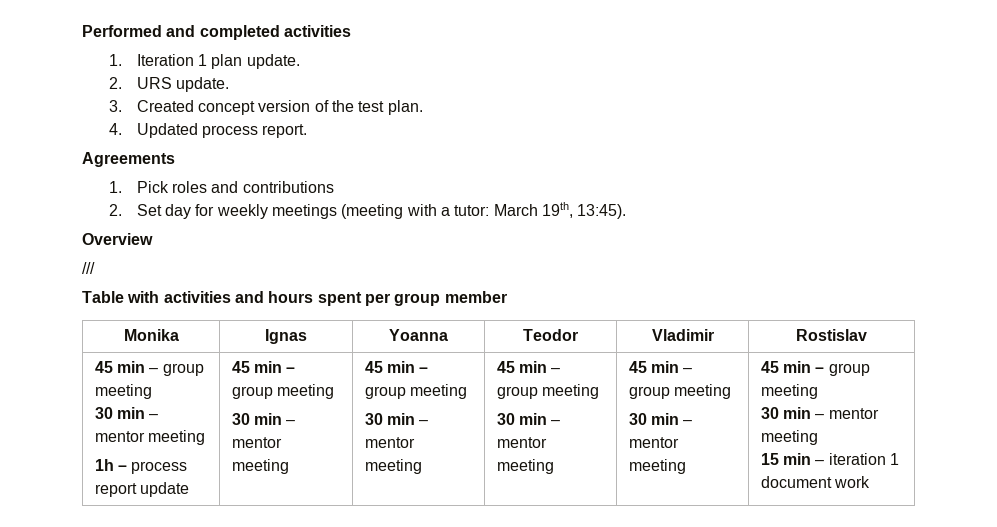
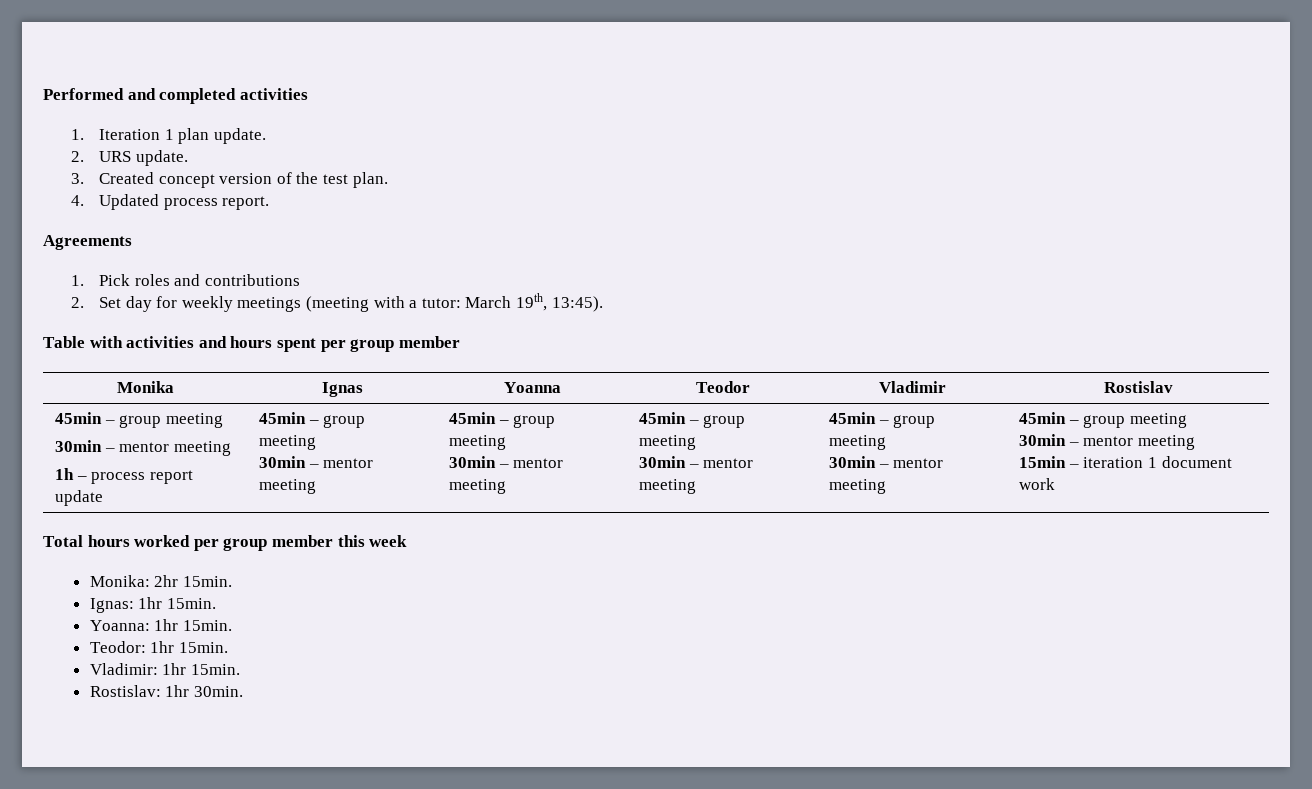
[82,233,153,245] [82,262,95,274] // Overview // /// -> (603, 304) none
[94,361,204,376] [94,384,152,399] [94,407,146,419] 45 min – group meeting // 30 min -> [55,412,223,428] [55,440,103,452] 45min – group meeting // 30min
[231,361,296,373] [231,384,335,399] [231,413,296,425] [231,437,282,448] [231,459,289,474] [364,361,429,373] [364,384,468,399] [364,413,429,425] [364,437,415,448] [364,459,422,474] [496,361,561,373] [496,384,600,399] [496,413,561,425] [496,437,547,448] [496,459,554,474] [628,361,693,373] [628,384,732,399] [628,413,693,425] [628,437,679,448] [628,459,686,474] [760,361,870,376] [760,384,818,399] [760,407,879,419] [760,430,818,445] [760,453,812,465] 45 min – group meeting // 30 min – mentor meeting | 45 min – group meeting // 30 min – mentor meeting | 45 min – group meeting // 30 min – mentor meeting | 45 min – group meeting // 30 min – mentor meeting | 45 min – group meeting // 30 min – mentor meeting // 15 min -> [259,412,366,428] [259,435,317,450] [259,456,374,468] [259,479,317,494] [449,412,556,428] [449,435,507,450] [449,456,564,468] [449,479,507,494] [639,412,746,428] [639,435,697,450] [639,456,754,468] [639,479,697,494] [829,412,936,428] [829,435,887,450] [829,456,944,468] [829,479,887,494] [1019,412,1187,428] [1019,434,1195,450] [1019,456,1067,468] 45min – group meeting // 30min – mentor meeting | 45min – group meeting // 30min – mentor meeting | 45min – group meeting // 30min – mentor meeting | 45min – group meeting // 30min – mentor meeting | 45min – group meeting // 30min – mentor meeting // 15min
(871, 482) none -> [43,535,408,551] [89,575,232,587] [89,597,216,613] [89,619,232,631] [89,641,228,653] [89,663,240,675] [89,685,243,697] // Total hours worked per group member this week // Monika: 2hr 15min. // Ignas: 1hr 15min. // Yoanna: 1hr 15min. // Teodor: 1hr 15min. // Vladimir: 1hr 15min. // Rostislav: 1hr 30min.

